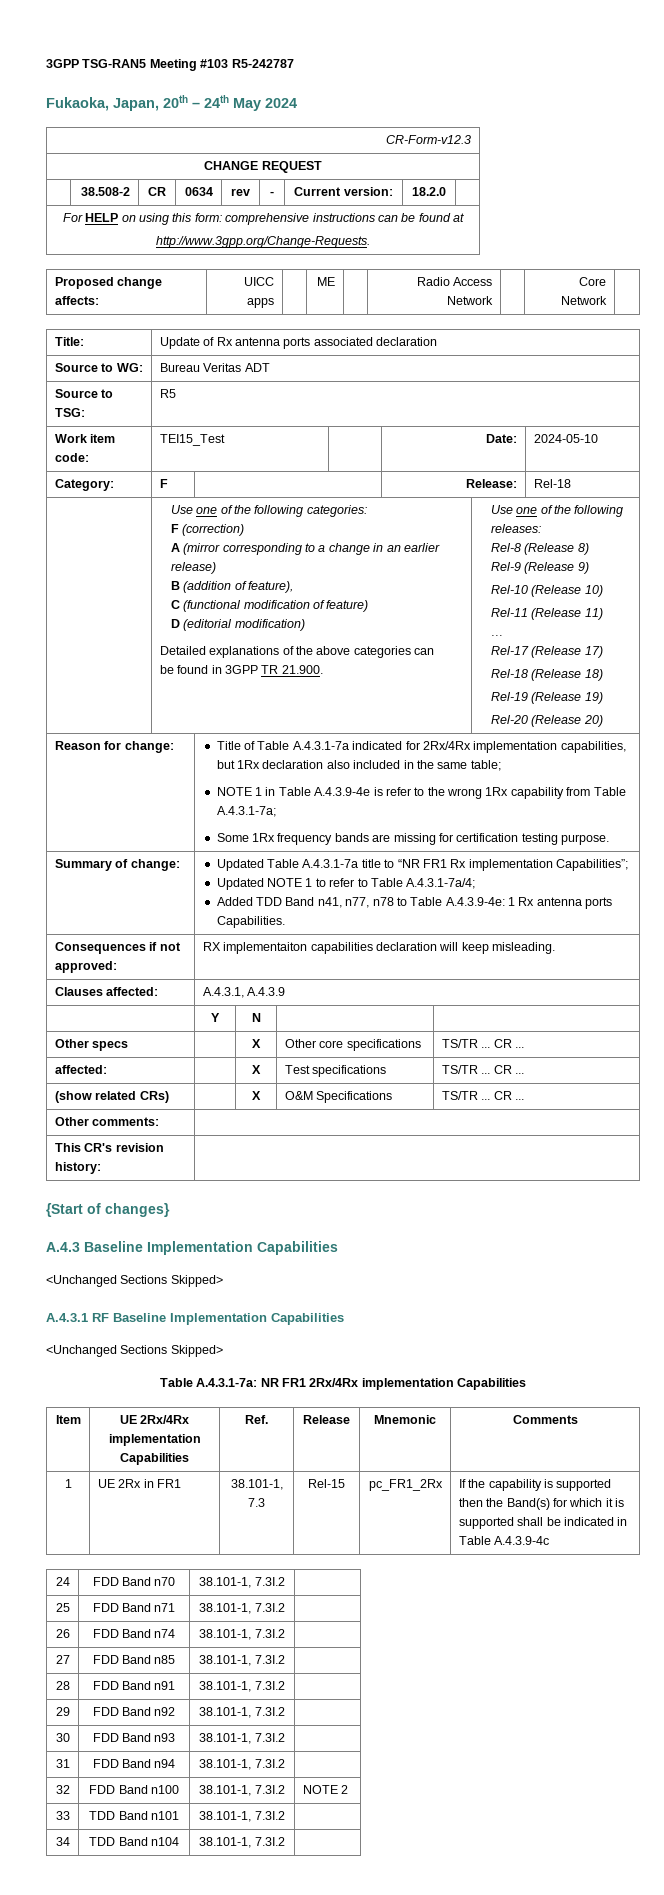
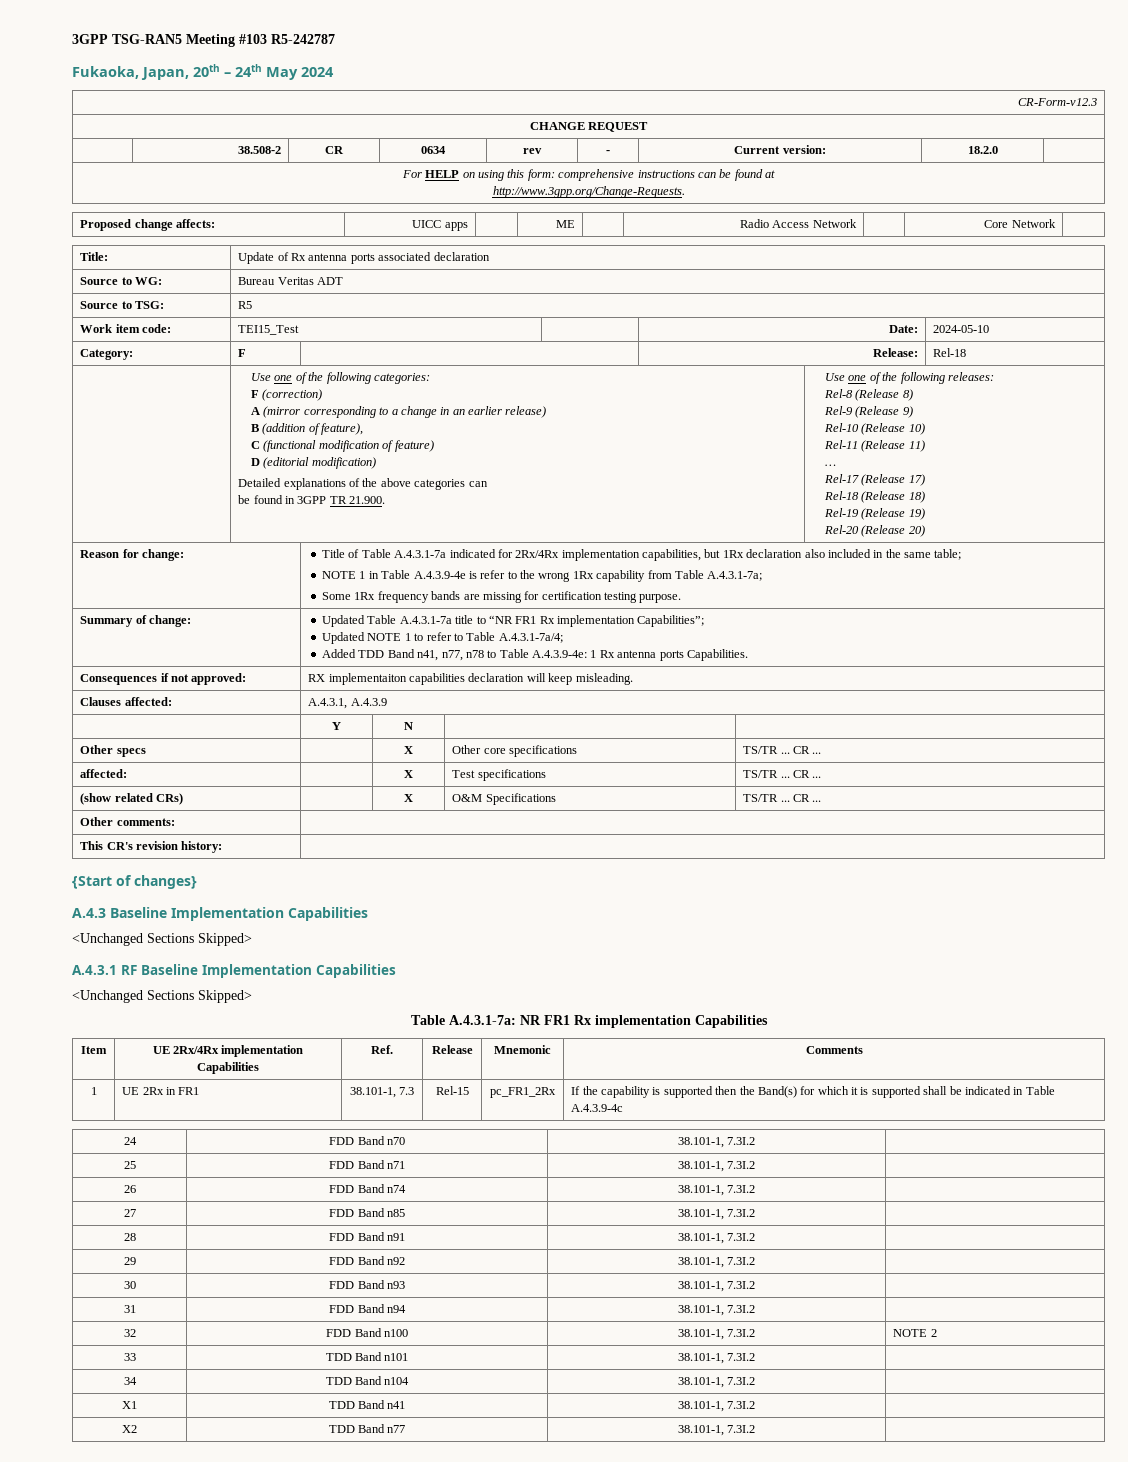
[309,1378,359,1387] 2Rx/4Rx -> [573,1015,591,1025] Rx
(285, 1841) none -> [122,1401,137,1409] [328,1400,406,1409] [677,1401,756,1412] [122,1425,137,1433] [328,1424,406,1433] [677,1425,756,1436] // X1 | TDD Band n41 | 38.101-1, 7.3I.2 | // X2 | TDD Band n77 | 38.101-1, 7.3I.2 |

